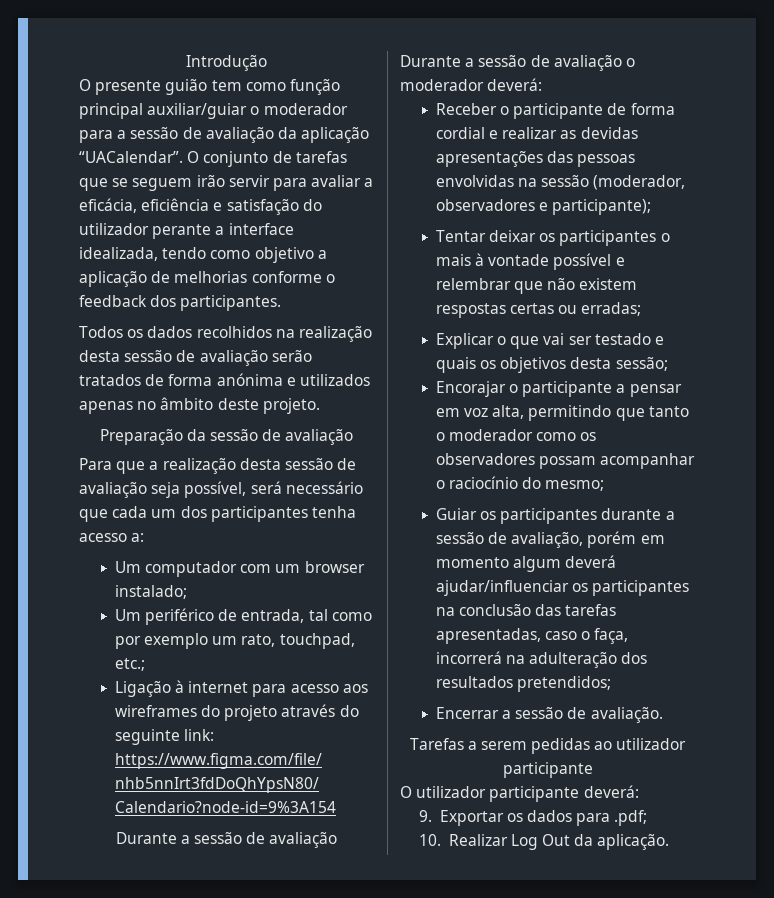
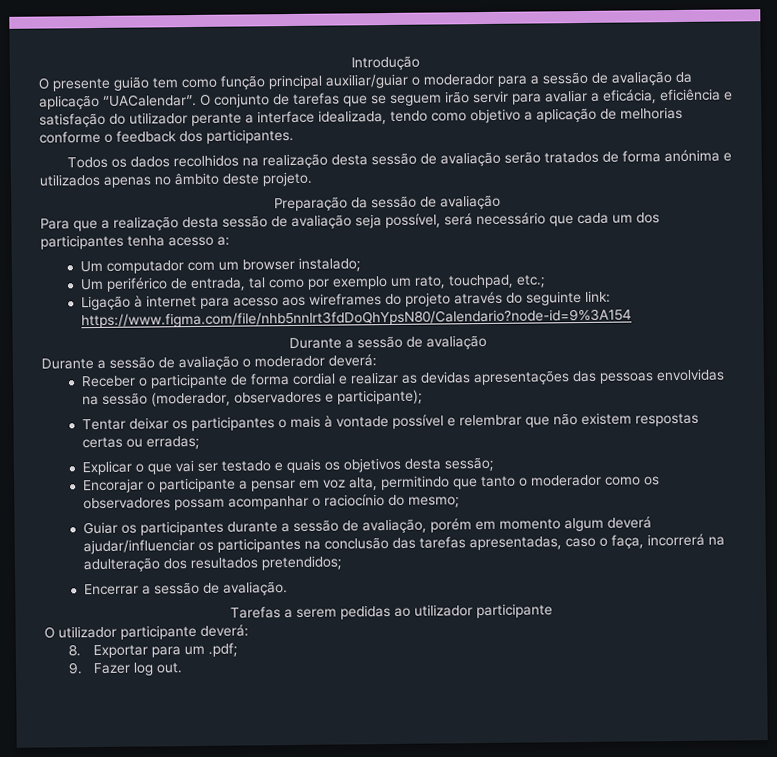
[418,810,648,826] [418,834,670,850] 9. Exportar os dados para .pdf; // 10. Realizar Log Out da aplicação. -> [68,642,238,659] [68,662,183,676] 8. Exportar para um .pdf; // 9. Fazer log out.

